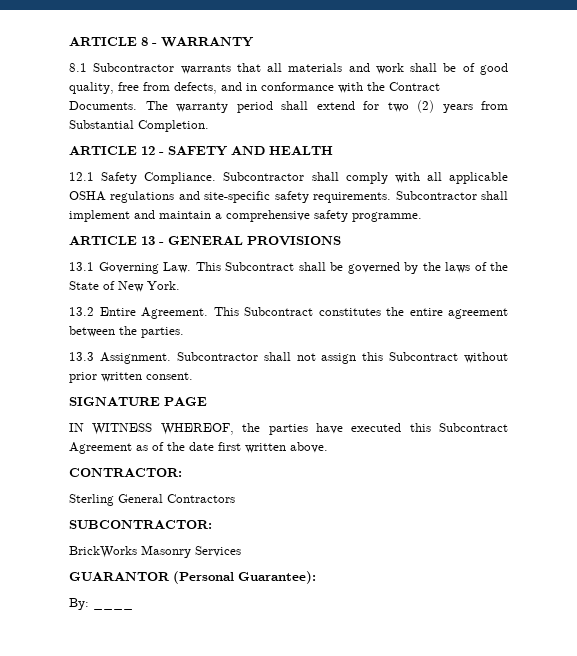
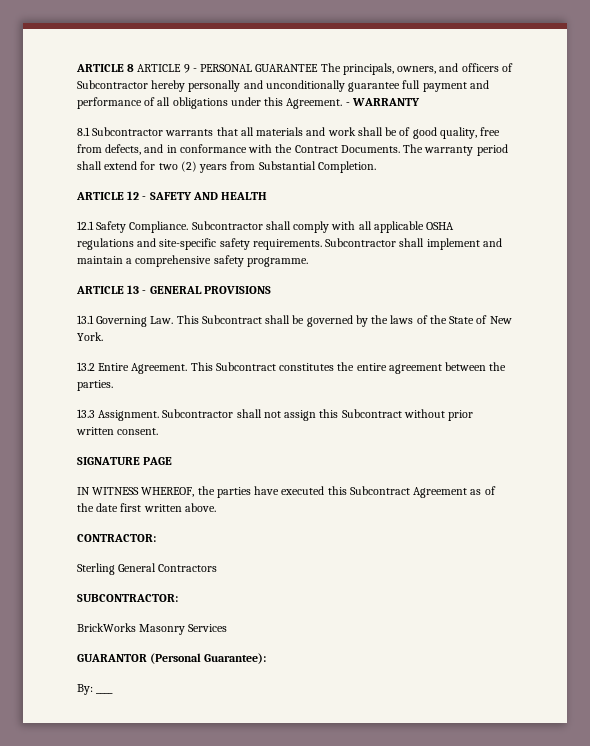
(148, 41) none -> [137,63,513,75] [77,80,489,92] [77,97,343,109] ARTICLE 9 - PERSONAL GUARANTEE The principals, owners, and officers of Subcontractor hereby personally and unconditionally guarantee full payment and performance of all obligations under this Agreement.

